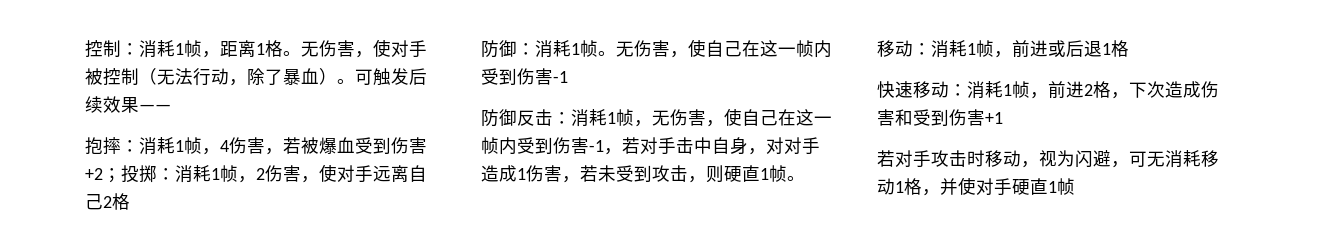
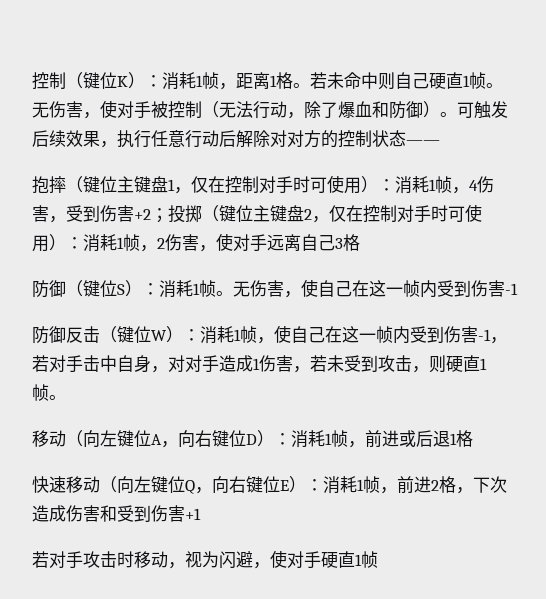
[85,40,121,58] 控制 -> [32,72,145,90] 控制（键位K）
(301, 53) none -> [310,72,503,90] 若未命中则自己硬直1帧。
[283,68,319,85] 暴血 -> [338,101,423,119] 爆血和防御
[139,104,171,111] [85,137,121,155] —— // 抱摔 -> [100,130,440,148] [32,175,378,194] ，执行任意行动后解除对对方的控制状态—— // 抱摔（键位主键盘1，仅在控制对手时可使用）
[283,137,355,154] 若被爆血 -> (66, 219) none
(157, 174) none -> [202,204,482,223] [32,234,66,252] （键位主键盘2，仅在控制对手时可使用）
[103,196,112,208] 2 -> [335,238,343,249] 3
(517, 48) none -> [66,280,142,297] （键位S）
[553,109,724,127] ：消耗1帧，无伤害， -> [100,326,274,344] （键位W）：消耗1帧，
(913, 48) none -> [66,430,274,448] （向左键位A，向右键位D）
(949, 89) none -> [100,476,306,494] （向左键位Q，向右键位E）
[1129,150,1219,168] [877,178,958,196] 可无消耗移动1格，并 -> (270, 565) none

